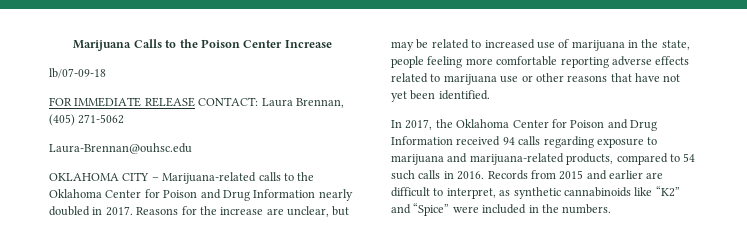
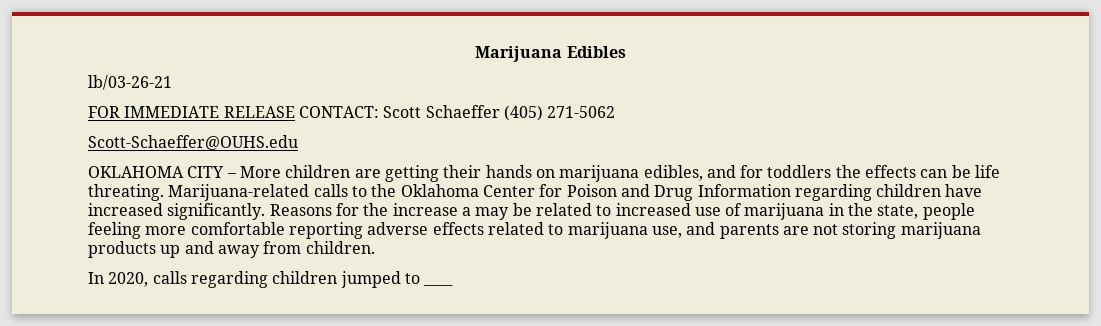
[133,39,332,48] [49,68,106,78] Calls to the Poison Center Increase // lb/07-09-18 -> [566,46,626,58] [88,75,172,90] Edibles // lb/03-26-21
[261,98,344,108] Laura Brennan, -> [383,105,500,118] Scott Schaeffer
[49,143,192,154] Laura-Brennan@ouhsc.edu -> [88,135,298,150] Scott-Schaeffer@OUHS.edu
(159, 179) none -> [239,165,1001,182] [88,184,164,201] More children are getting their hands on marijuana edibles, and for toddlers the effects can be life threating.
[318,189,353,201] [49,206,133,216] nearly doubled in 2017. -> [794,184,983,201] [88,203,266,220] regarding children have increased significantly.
[266,206,350,217] are unclear, but -> [461,207,471,216] a
[500,73,681,83] [391,90,490,102] [391,119,657,131] [391,136,658,148] [391,153,696,165] [391,170,664,180] [391,186,680,199] [391,203,612,216] use or other reasons that have not yet been identified. // In 2017, the Oklahoma Center for Poison and Drug Information received 94 calls regarding exposure to marijuana and marijuana-related products, compared to 54 such calls in 2016. Records from 2015 and earlier are difficult to interpret, as synthetic cannabinoids like “K2” and “Spice” were included in the numbers. -> [651,222,981,239] [88,241,375,258] [88,271,420,288] [423,284,454,286] use, and parents are not storing marijuana products up and away from children. // In 2020, calls regarding children jumped to ____

